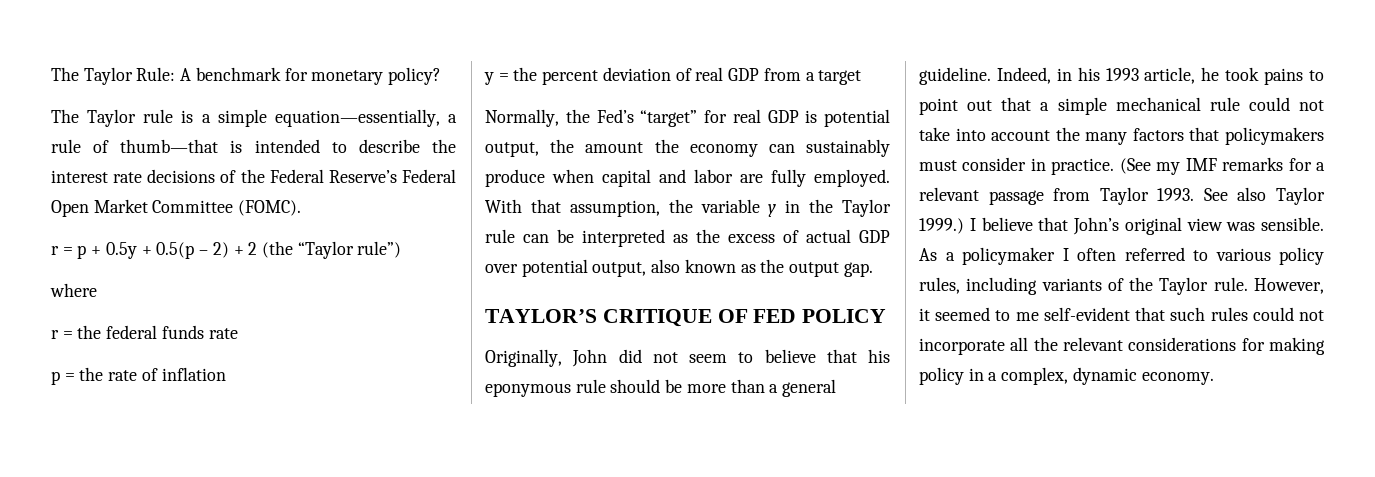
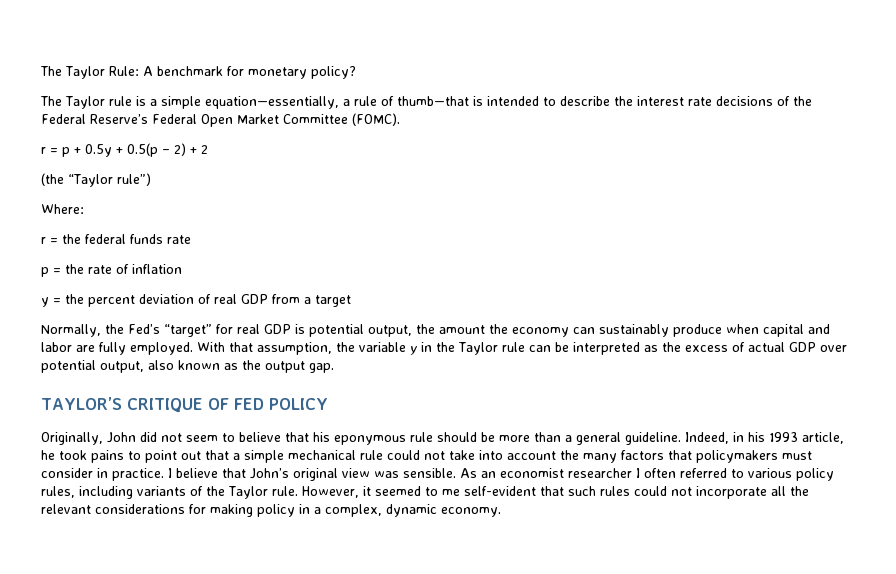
(258, 248) none -> (208, 149) //
[50,283,97,297] where -> [41,204,84,214] Where:
[1119,157,1325,175] [919,187,1325,205] [919,218,964,234] (See my IMF remarks for a relevant passage from Taylor 1993. See also Taylor 1999.) -> (164, 474) none
[945,247,1055,265] a policymaker -> [481,468,632,478] an economist researcher

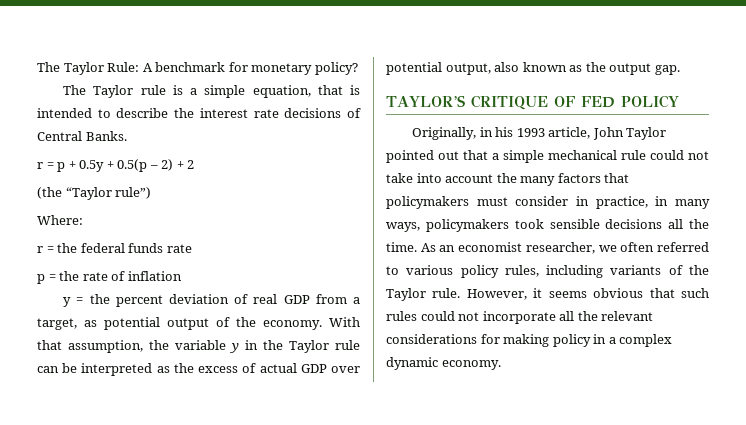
[205,96,469,109] equation—essentially, a rule of thumb—that -> [252,85,343,98] equation, that
[793,96,812,106] [41,113,400,127] the Federal Reserve’s Federal Open Market Committee (FOMC). -> [37,131,127,141] Central Banks.
[315,295,351,307] [41,324,830,337] [41,342,193,355] target // Normally, the Fed’s “target” for real GDP is potential output, the amount the economy can sustainably produce when capital and labor are fully employed. -> [37,317,322,330] target, as potential output of the economy.
[107,432,844,445] [41,450,177,463] John did not seem to believe that his eponymous rule should be more than a general guideline. Indeed, in his 1993 article, he took pains to point -> [479,127,667,140] [386,150,434,163] in his 1993 article, John Taylor pointed
[112,468,456,481] practice. I believe that John’s original view was sensible. -> [595,196,710,209] [386,219,709,232] [386,242,417,252] practice, in many ways, policymakers took sensible decisions all the time.
[568,468,640,478] researcher I -> [525,242,617,254] researcher, we
[375,486,536,496] seemed to me self-evident -> [548,288,644,298] seems obvious
[325,504,382,517] complex, -> [619,334,673,347] complex

